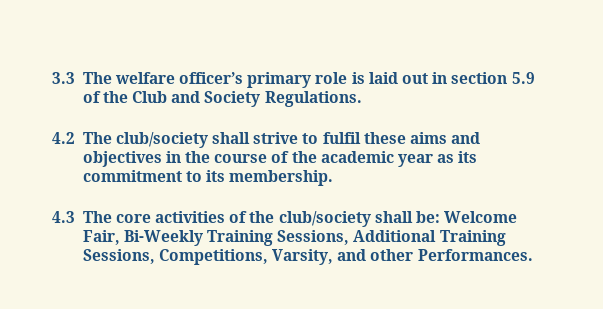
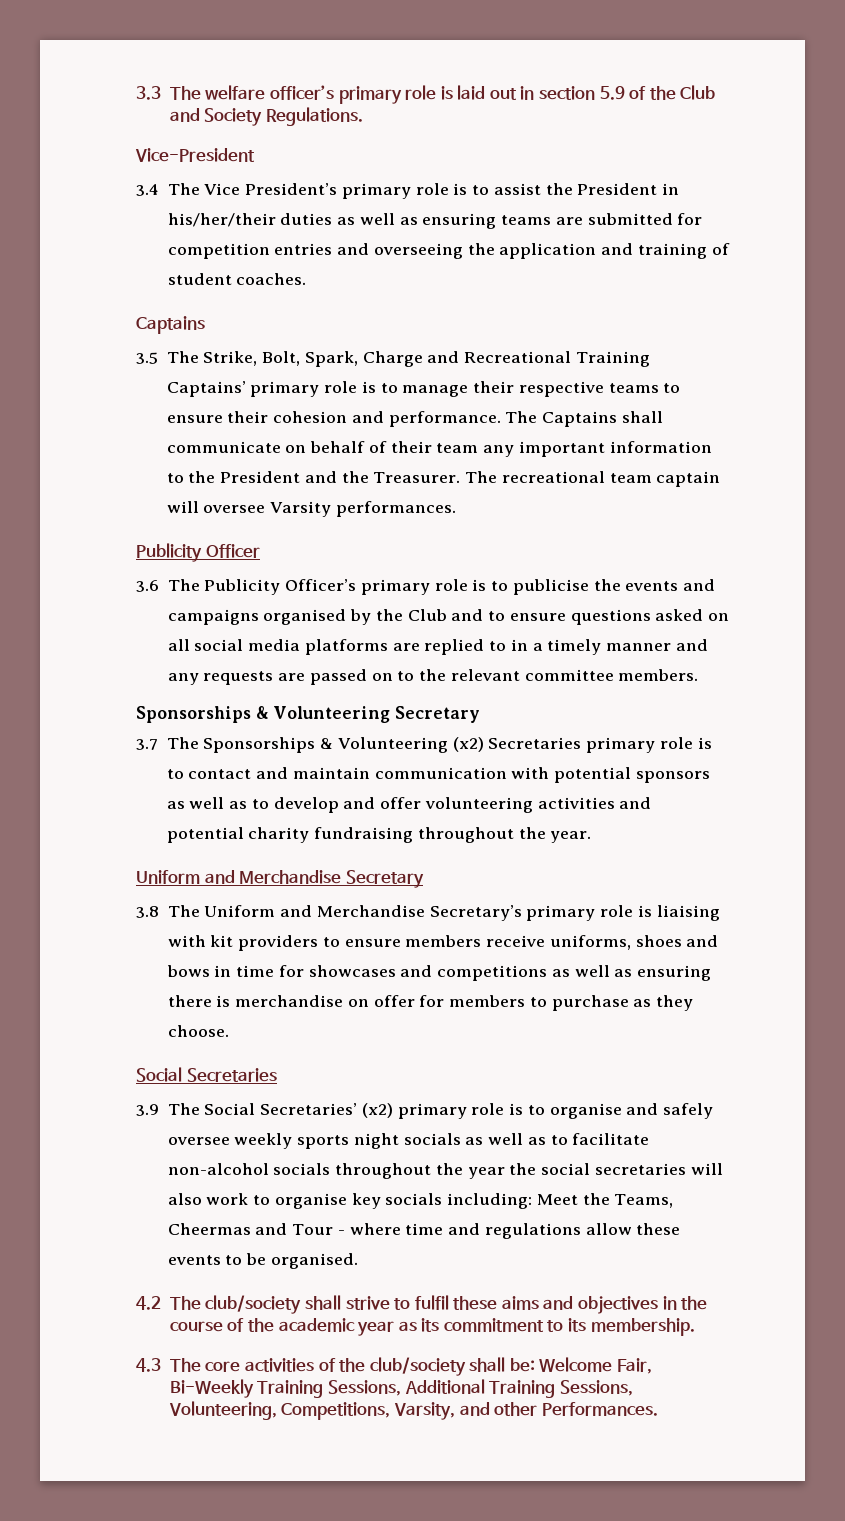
(362, 99) none -> [135,148,255,162] [136,183,680,199] [167,213,703,229] [167,243,730,259] [167,273,307,285] [136,316,205,334] [136,351,650,367] [166,381,681,397] [166,411,663,427] [166,441,712,457] [166,471,721,487] [166,501,456,517] [136,543,260,562] [136,579,716,595] [167,609,730,625] [167,639,708,655] [167,669,699,685] [136,706,481,723] [136,737,712,753] [166,767,710,783] [166,797,652,813] [166,827,592,843] [136,870,424,888] [136,905,720,921] [167,935,719,951] [166,965,712,981] [167,995,694,1011] [167,1025,229,1037] [136,1067,277,1082] [136,1103,714,1119] [167,1133,650,1149] [167,1163,723,1179] [167,1193,674,1209] [167,1223,681,1239] [167,1253,358,1269] // Vice-President // 3.4 The Vice President’s primary role is to assist the President in his/her/their duties as well as ensuring teams are submitted for competition entries and overseeing the application and training of student coaches. // Captains // 3.5 The Strike, Bolt, Spark, Charge and Recreational Training Captains’ primary role is to manage their respective teams to ensure their cohesion and performance. The Captains shall communicate on behalf of their team any important information to the President and the Treasurer. The recreational team captain will oversee Varsity performances. // Publicity Officer // 3.6 The Publicity Officer’s primary role is to publicise the events and campaigns organised by the Club and to ensure questions asked on all social media platforms are replied to in a timely manner and any requests are passed on to the relevant committee members. // Sponsorships & Volunteering Secretary // 3.7 The Sponsorships & Volunteering (x2) Secretaries primary role is to contact and maintain communication with potential sponsors as well as to develop and offer volunteering activities and potential charity fundraising throughout the year. // Uniform and Merchandise Secretary // 3.8 The Uniform and Merchandise Secretary’s primary role is liaising with kit providers to ensure members receive uniforms, shoes and bows in time for showcases and competitions as well as ensuring there is merchandise on offer for members to purchase as they choose. // Social Secretaries // 3.9 The Social Secretaries’ (x2) primary role is to organise and safely oversee weekly sports night socials as well as to facilitate non-alcohol socials throughout the year the social secretaries will also work to organise key socials including: Meet the Teams, Cheermas and Tour - where time and regulations allow these events to be organised.
(155, 256) none -> [168,1401,277,1420] Volunteering,

